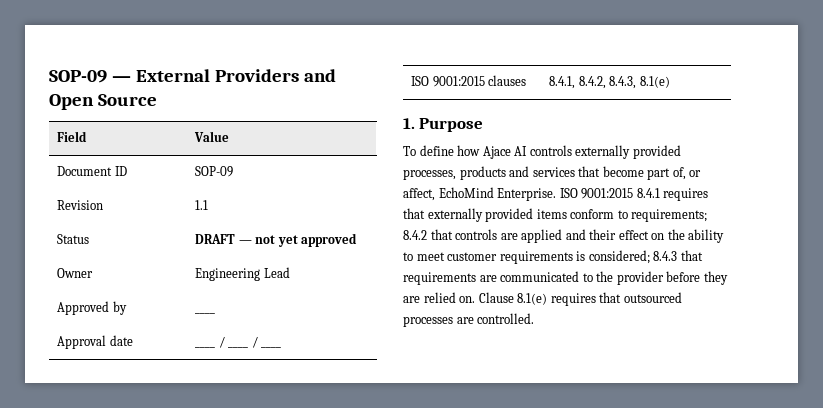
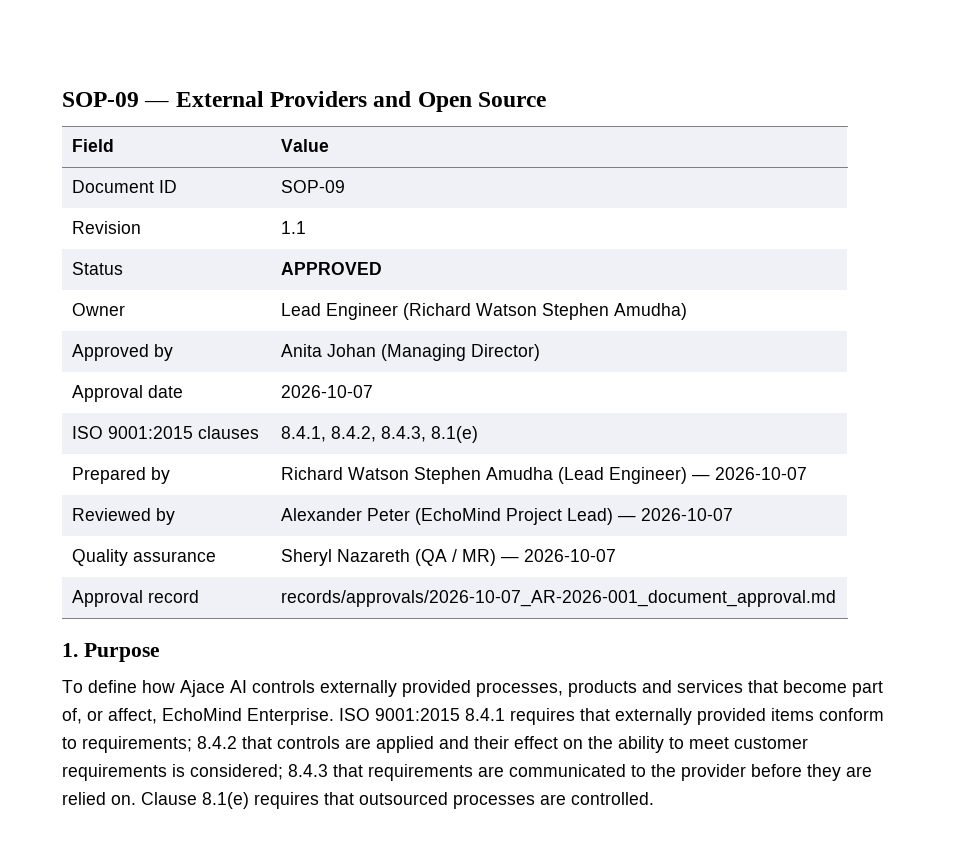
[195,233,358,247] DRAFT — not yet approved -> [280,262,382,275] APPROVED
[195,268,261,281] Engineering -> (125, 309) none
[57,301,127,315] [195,312,216,314] [57,335,133,349] [195,336,282,348] // Approved by | ____ // Approval date | ____ / ____ / ____ -> [325,303,687,320] [71,344,173,361] [280,344,540,361] [71,385,183,402] [280,385,373,398] Engineer (Richard Watson Stephen Amudha) // Approved by | Anita Johan (Managing Director) // Approval date | 2026-10-07
(670, 82) none -> [71,467,170,484] [280,467,807,484] [71,508,175,525] [280,508,733,525] [71,549,216,566] [280,549,616,566] [71,590,199,607] [280,590,836,607] // Prepared by | Richard Watson Stephen Amudha (Lead Engineer) — 2026-10-07 // Reviewed by | Alexander Peter (EchoMind Project Lead) — 2026-10-07 // Quality assurance | Sheryl Nazareth (QA / MR) — 2026-10-07 // Approval record | records/approvals/2026-10-07_AR-2026-001_document_approval.md

